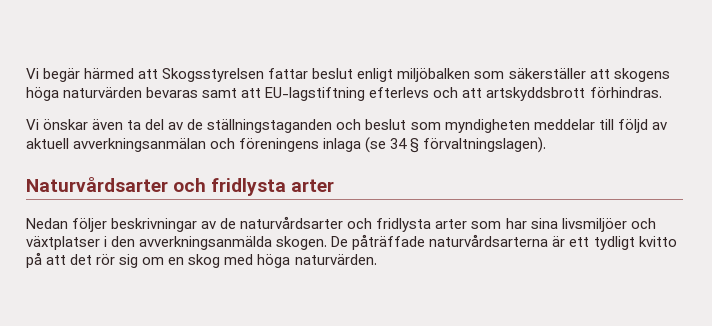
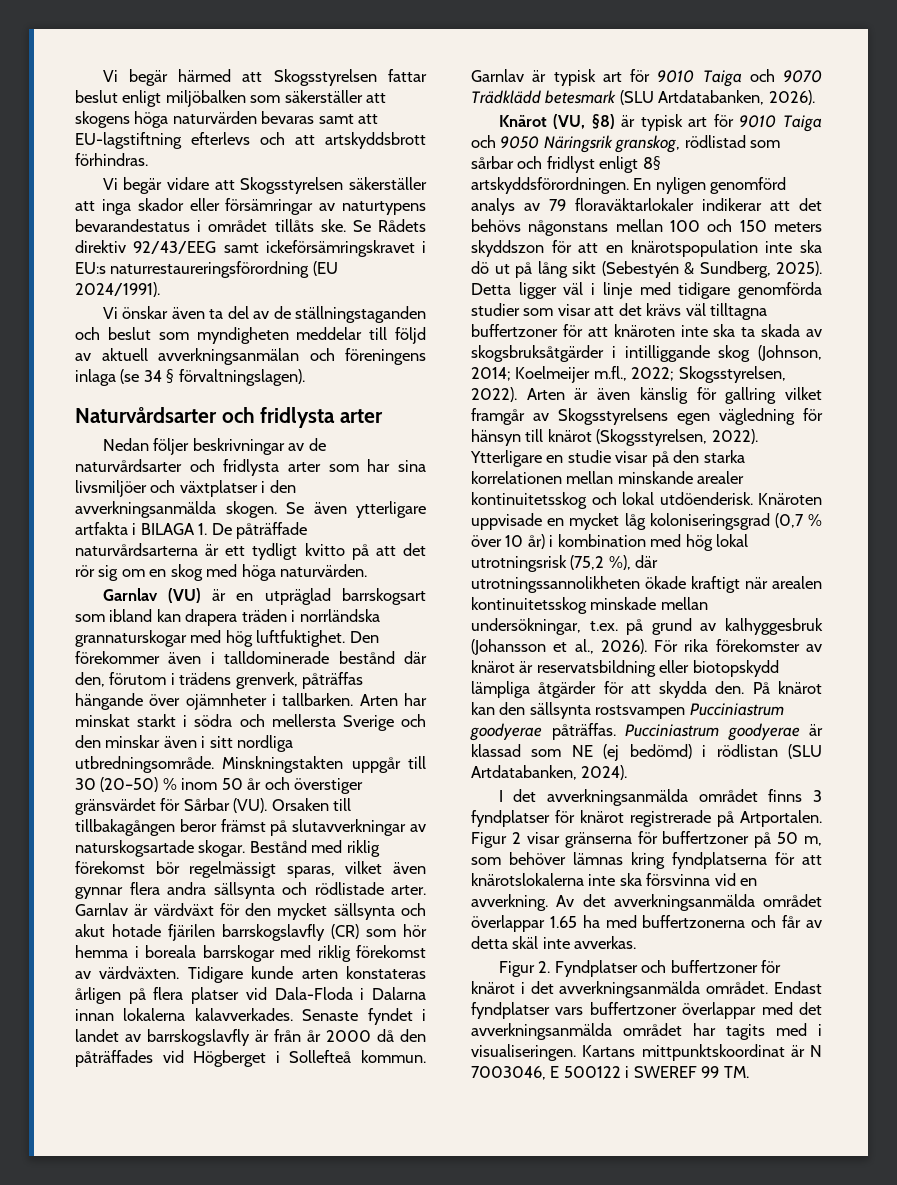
(662, 92) none -> [102,177,428,194] [75,198,426,215] [75,219,426,232] [75,240,426,257] [75,261,338,278] [75,282,160,297] // Vi begär vidare att Skogsstyrelsen säkerställer att inga skador eller försämringar av naturtypens bevarandestatus i området tillåts ske. Se Rådets direktiv 92/43/EEG samt ickeförsämringskravet i EU:s naturrestaureringsförordning (EU 2024/1991).
(328, 243) none -> [286,501,426,518] [75,522,208,535] Se även ytterligare artfakta i BILAGA 1.
(377, 259) none -> [102,588,427,605] [75,609,380,626] [75,630,379,647] [75,651,427,664] [75,672,364,689] [75,693,427,710] [75,714,426,731] [75,735,294,752] [75,756,426,773] [75,777,364,794] [75,798,352,815] [75,819,427,836] [75,840,380,857] [75,861,427,878] [75,882,426,899] [75,903,426,920] [75,924,427,941] [75,945,426,962] [75,966,426,983] [75,987,426,1004] [75,1008,426,1025] [75,1029,426,1046] [75,1050,426,1067] [471,69,822,87] [471,90,815,105] [498,114,823,132] [471,135,781,153] [471,156,661,173] [471,177,787,194] [471,198,822,215] [471,219,822,236] [471,240,822,257] [471,261,822,278] [471,282,822,299] [471,303,768,320] [471,324,822,337] [471,345,822,362] [471,366,786,383] [471,387,822,404] [471,408,823,425] [471,429,758,446] [470,450,745,467] [471,471,745,484] [471,492,822,509] [471,513,822,530] [471,534,749,551] [471,555,659,572] [471,576,822,593] [471,597,708,614] [471,618,823,635] [471,639,822,655] [471,660,779,677] [471,681,822,698] [471,702,784,719] [470,723,823,741] [471,744,822,761] [471,765,628,780] [498,789,822,806] [471,810,822,827] [471,831,822,848] [471,852,822,869] [471,873,758,886] [471,894,822,911] [471,915,822,932] [471,936,637,949] [498,960,781,977] [471,981,822,998] [471,1002,822,1019] [471,1023,822,1040] [471,1044,822,1061] [471,1066,749,1080] // Garnlav (VU) är en utpräglad barrskogsart som ibland kan drapera träden i norrländska grannaturskogar med hög luftfuktighet. Den förekommer även i talldominerade bestånd där den, förutom i trädens grenverk, påträffas hängande över ojämnheter i tallbarken. Arten har minskat starkt i södra och mellersta Sverige och den minskar även i sitt nordliga utbredningsområde. Minskningstakten uppgår till 30 (20–50) % inom 50 år och överstiger gränsvärdet för Sårbar (VU). Orsaken till tillbakagången beror främst på slutavverkningar av naturskogsartade skogar. Bestånd med riklig förekomst bör regelmässigt sparas, vilket även gynnar flera andra sällsynta och rödlistade arter. Garnlav är värdväxt för den mycket sällsynta och akut hotade fjärilen barrskogslavfly (CR) som hör hemma i boreala barrskogar med riklig förekomst av värdväxten. Tidigare kunde arten konstateras årligen på flera platser vid Dala-Floda i Dalarna innan lokalerna kalavverkades. Senaste fyndet i landet av barrskogslavfly är från år 2000 då den påträffades vid Högberget i Sollefteå kommun. Garnlav är typisk art för 9010 Taiga och 9070 Trädklädd betesmark (SLU Artdatabanken, 2026). // Knärot (VU, §8) är typisk art för 9010 Taiga och 9050 Näringsrik granskog, rödlistad som sårbar och fridlyst enligt 8§ artskyddsförordningen. En nyligen genomförd analys av 79 floraväktarlokaler indikerar att det behövs någonstans mellan 100 och 150 meters skyddszon för att en knärotspopulation inte ska dö ut på lång sikt (Sebestyén & Sundberg, 2025). Detta ligger väl i linje med tidigare genomförda studier som visar att det krävs väl tilltagna buffertzoner för att knäroten inte ska ta skada av skogsbruksåtgärder i intilliggande skog (Johnson, 2014; Koelmeijer m.fl., 2022; Skogsstyrelsen, 2022). Arten är även känslig för gallring vilket framgår av Skogsstyrelsens egen vägledning för hänsyn till knärot (Skogsstyrelsen, 2022). Ytterligare en studie visar på den starka korrelationen mellan minskande arealer kontinuitetsskog och lokal utdöenderisk. Knäroten uppvisade en mycket låg koloniseringsgrad (0,7 % över 10 år) i kombination med hög lokal utrotningsrisk (75,2 %), där utrotningssannolikheten ökade kraftigt när arealen kontinuitetsskog minskade mellan undersökningar, t.ex. på grund av kalhyggesbruk (Johansson et al., 2026). För rika förekomster av knärot är reservatsbildning eller biotopskydd lämpliga åtgärder för att skydda den. På knärot kan den sällsynta rostsvampen Pucciniastrum goodyerae påträffas. Pucciniastrum goodyerae är klassad som NE (ej bedömd) i rödlistan (SLU Artdatabanken, 2024). // I det avverkningsanmälda området finns 3 fyndplatser för knärot registrerade på Artportalen. Figur 2 visar gränserna för buffertzoner på 50 m, som behöver lämnas kring fyndplatserna för att knärotslokalerna inte ska försvinna vid en avverkning. Av det avverkningsanmälda området överlappar 1.65 ha med buffertzonerna och får av detta skäl inte avverkas. // Figur 2. Fyndplatser och buffertzoner för knärot i det avverkningsanmälda området. Endast fyndplatser vars buffertzoner överlappar med det avverkningsanmälda området har tagits med i visualiseringen. Kartans mittpunktskoordinat är N 7003046, E 500122 i SWEREF 99 TM.

